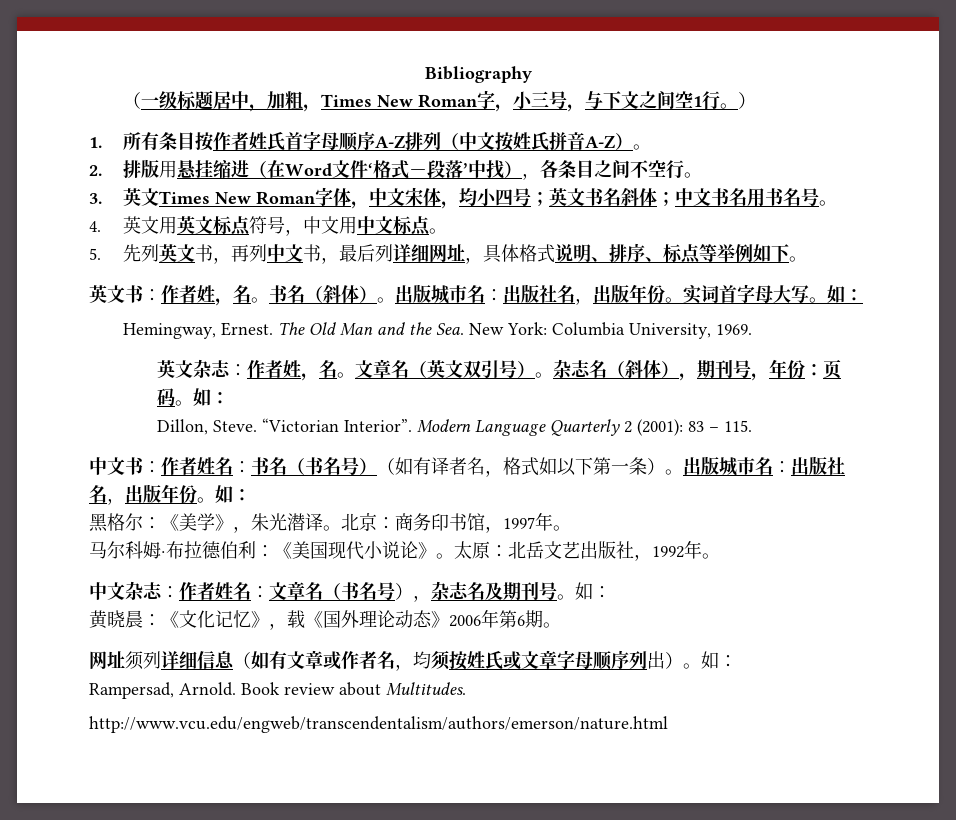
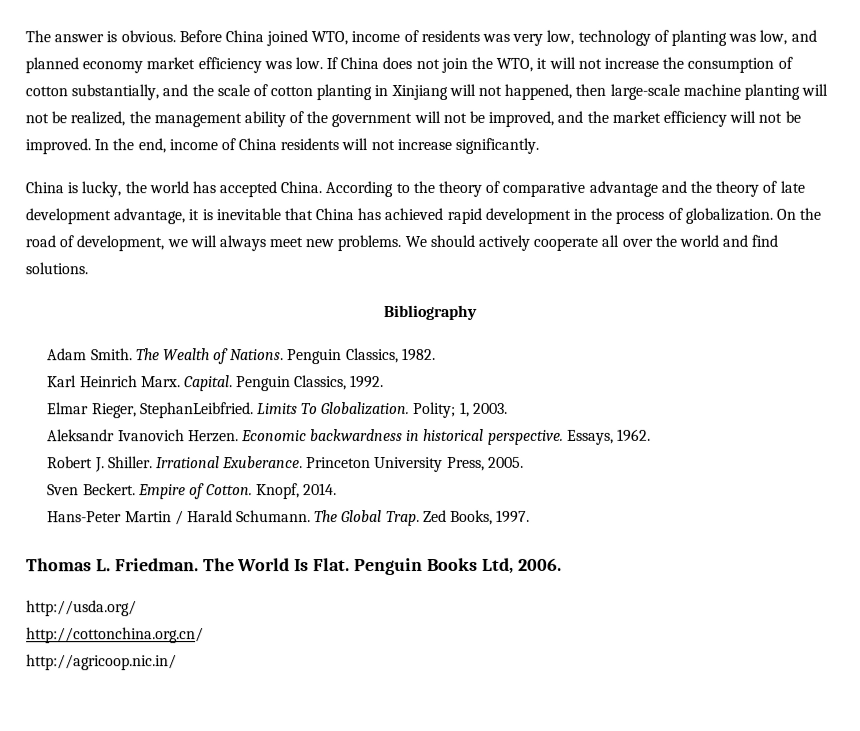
[424,66,532,83] [123,90,757,112] [89,131,652,151] [89,159,703,180] [89,187,838,209] [89,216,448,236] [89,243,808,264] [89,284,863,306] [123,322,753,339] [157,359,842,381] [157,388,230,406] [157,418,753,436] [89,456,845,477] [89,484,251,505] [89,512,571,533] [89,540,720,561] [89,581,611,602] [89,609,561,630] [89,650,737,671] [89,682,466,699] [89,716,668,733] Bibliography // （一级标题居中，加粗，Times New Roman字，小三号，与下文之间空1行。） // 1.所有条目按作者姓氏首字母顺序A-Z排列（中文按姓氏拼音A-Z）。 // 2.排版用悬挂缩进（在Word文件‘格式－段落’中找），各条目之间不空行。 // 3.英文Times New Roman字体，中文宋体，均小四号；英文书名斜体；中文书名用书名号。 // 4.英文用英文标点符号，中文用中文标点。 // 5.先列英文书，再列中文书，最后列详细网址，具体格式说明、排序、标点等举例如下。 // 英文书：作者姓，名。书名（斜体）。出版城市名：出版社名，出版年份。实词首字母大写。如： // Hemingway, Ernest. The Old Man and the Sea. New York: Columbia University, 1969. // 英文杂志：作者姓，名。文章名（英文双引号）。杂志名（斜体），期刊号，年份：页码。如： // Dillon, Steve. “Victorian Interior”. Modern Language Quarterly 2 (2001): 83 – 115. // 中文书：作者姓名：书名（书名号）（如有译者名，格式如以下第一条）。出版城市名：出版社名，出版年份。如： // 黑格尔：《美学》，朱光潜译。北京：商务印书馆，1997年。 // 马尔科姆·布拉德伯利：《美国现代小说论》。太原：北岳文艺出版社，1992年。 // 中文杂志：作者姓名：文章名（书名号），杂志名及期刊号。如： // 黄晓晨：《文化记忆》，载《国外理论动态》2006年第6期。 // 网址须列详细信息（如有文章或作者名，均须按姓氏或文章字母顺序列出）。如： // Rampersad, Arnold. Book review about Multitudes. // http://www.vcu.edu/engweb/transcendentalism/authors/emerson/nature.html -> [25,29,817,47] [25,56,793,74] [25,83,829,101] [25,110,801,128] [25,137,540,155] [25,180,805,198] [25,207,822,225] [25,234,779,252] [25,262,88,275] [383,304,477,321] [46,347,435,365] [47,375,385,392] [47,401,508,419] [47,428,651,445] [47,456,524,473] [47,483,338,500] [47,509,531,527] [26,557,562,576] [26,600,137,617] [26,627,204,644] [26,654,177,671] The answer is obvious. Before China joined WTO, income of residents was very low, technology of planting was low, and planned economy market efficiency was low. If China does not join the WTO, it will not increase the consumption of cotton substantially, and the scale of cotton planting in Xinjiang will not happened, then large-scale machine planting will not be realized, the management ability of the government will not be improved, and the market efficiency will not be improved. In the end, income of China residents will not increase significantly. // China is lucky, the world has accepted China. According to the theory of comparative advantage and the theory of late development advantage, it is inevitable that China has achieved rapid development in the process of globalization. On the road of development, we will always meet new problems. We should actively cooperate all over the world and find solutions. // Bibliography // Adam Smith. The Wealth of Nations. Penguin Classics, 1982. // Karl Heinrich Marx. Capital. Penguin Classics, 1992. // Elmar Rieger, StephanLeibfried. Limits To Globalization. Polity; 1, 2003. // Aleksandr Ivanovich Herzen. Economic backwardness in historical perspective. Essays, 1962. // Robert J. Shiller. Irrational Exuberance. Princeton University Press, 2005. // Sven Beckert. Empire of Cotton. Knopf, 2014. // Hans-Peter Martin / Harald Schumann. The Global Trap. Zed Books, 1997. // Thomas L. Friedman. The World Is Flat. Penguin Books Ltd, 2006. // http://usda.org/ // http://cottonchina.org.cn/ // http://agricoop.nic.in/

